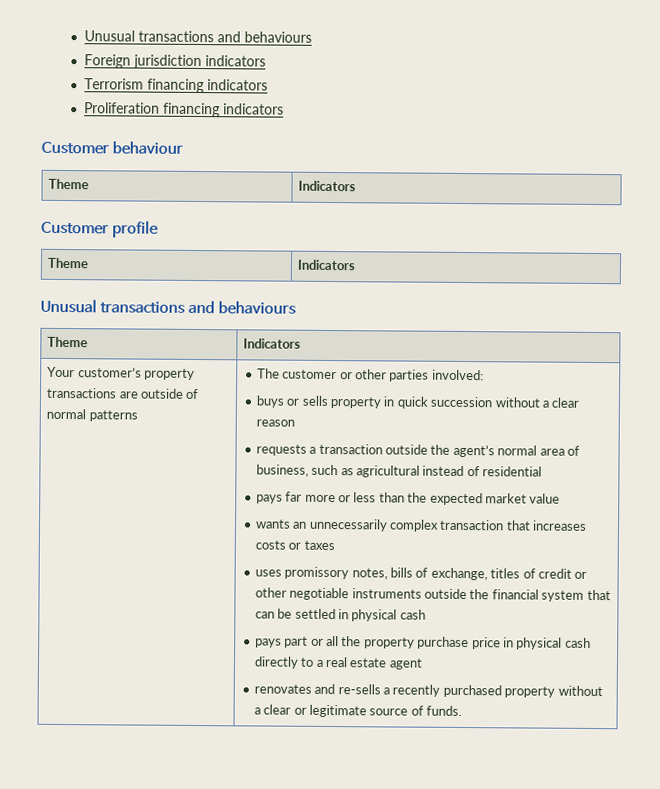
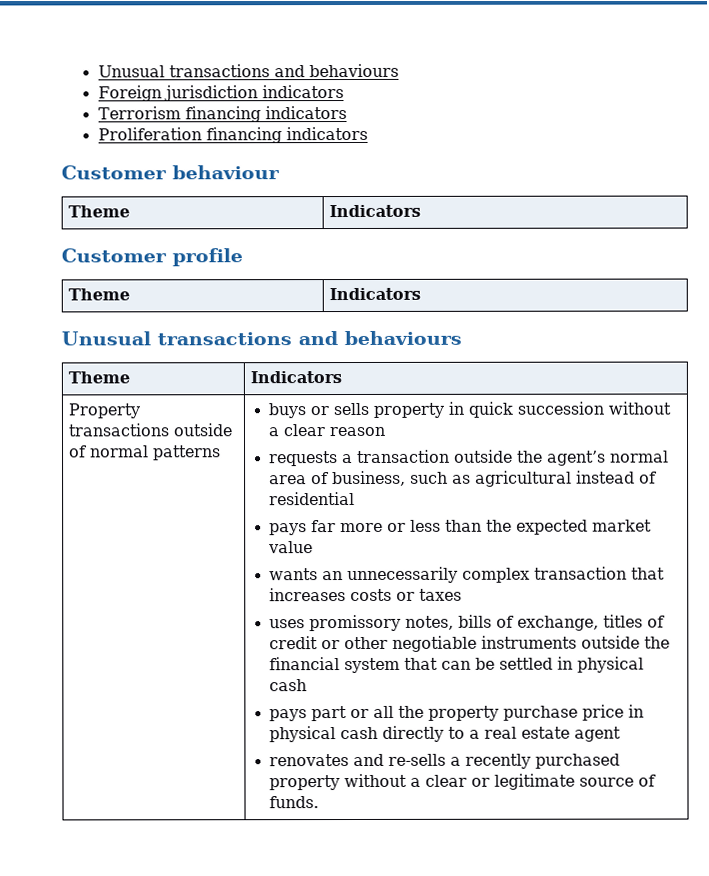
[47,366,195,380] [46,387,139,399] Your customer’s property transactions are -> [68,403,141,419] [68,423,170,437] Property transactions
[256,368,484,382] The customer or other parties involved: // -> (222, 453) none

